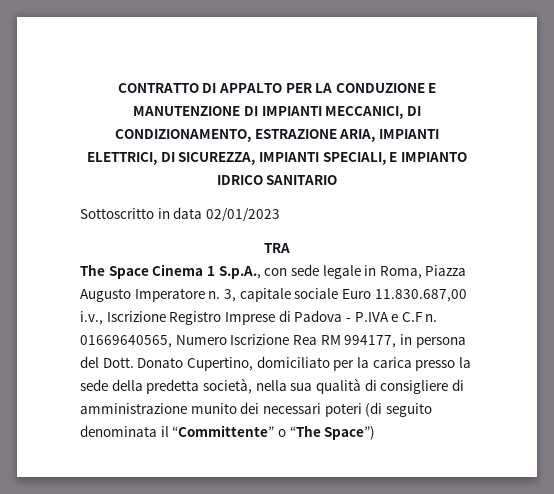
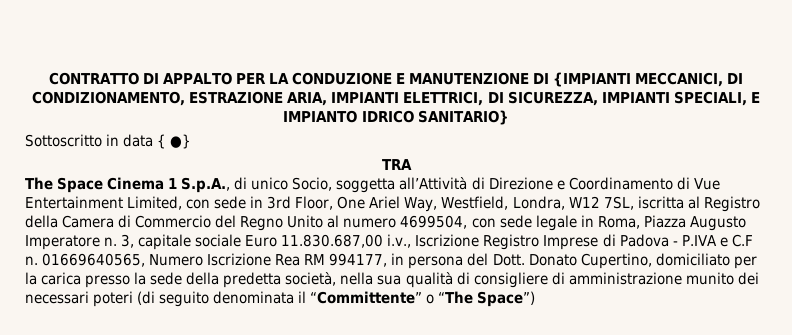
[261,106,322,116] IMPIANTI -> [553,72,632,87] {IMPIANTI
[266,175,338,185] SANITARIO -> [417,110,509,125] SANITARIO}
[205,208,280,222] 02/01/2023 -> [157,134,192,149] { ●}
(261, 272) none -> [234,177,720,193] [25,196,760,212] [25,215,468,231] di unico Socio, soggetta all’Attività di Direzione e Coordinamento di Vue Entertainment Limited, con sede in 3rd Floor, One Ariel Way, Westfield, Londra, W12 7SL, iscritta al Registro della Camera di Commercio del Regno Unito al numero 4699504,

